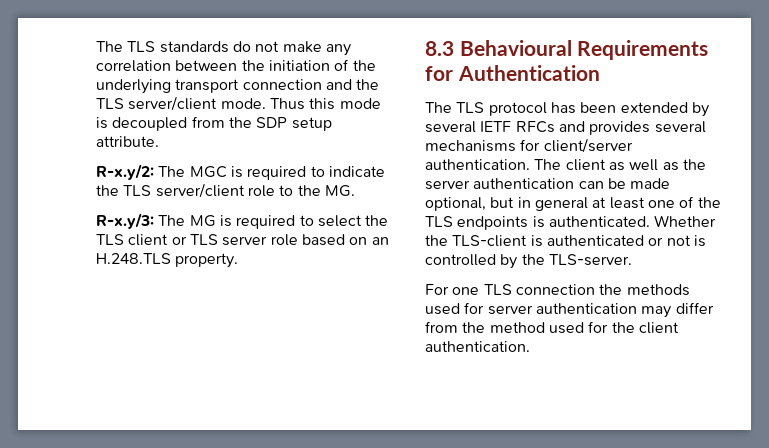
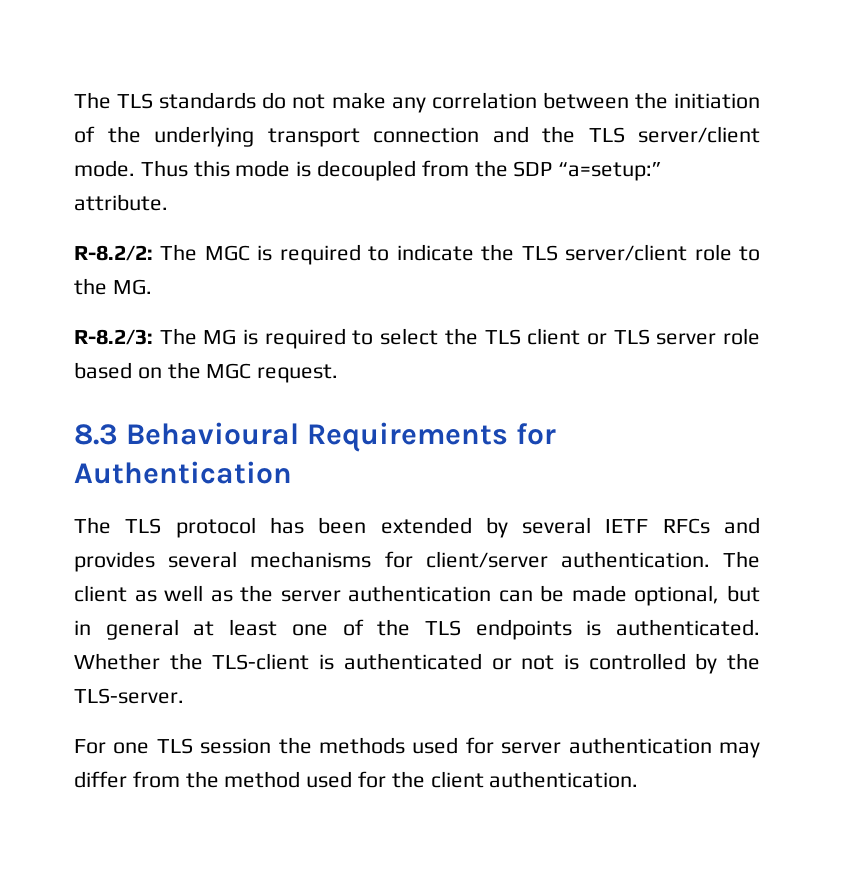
[291,117,332,131] setup -> [558,162,663,181] “a=setup:”
[96,164,154,180] R-x.y/2: -> [74,245,153,261] R-8.2/2:
[96,213,154,229] R-x.y/3: -> [74,329,153,345] R-8.2/3:
[371,237,389,245] [96,253,239,268] an H.248.TLS property. -> [167,362,339,383] the MGC request.
[515,284,595,295] connection -> [200,738,272,754] session

